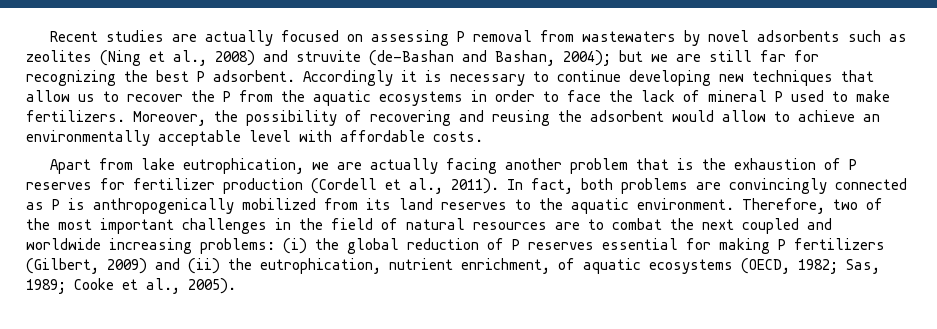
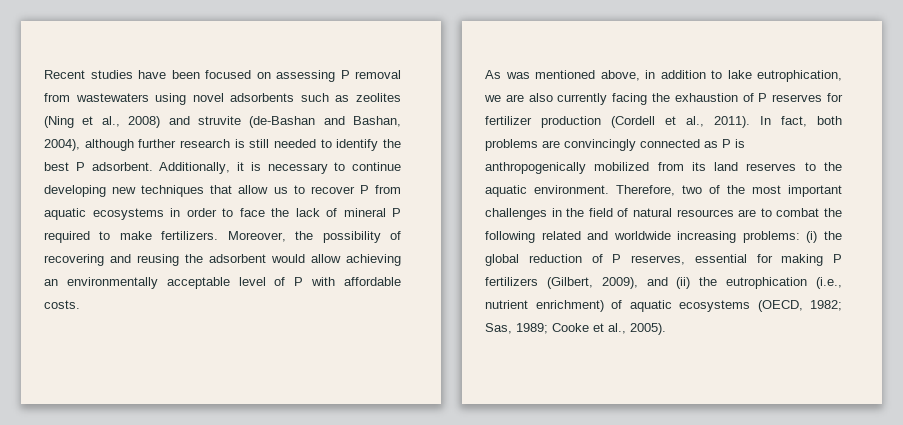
[172,30,274,46] are actually -> [138,70,200,79] have been
[684,30,701,46] by -> [155,93,187,105] using
[563,50,819,66] [26,70,116,86] 2004); but we are still far for recognizing -> [44,139,379,151] 2004), although further research is still needed to identify
[303,70,393,86] Accordingly -> [159,162,231,174] Additionally,
[191,90,215,102] the -> (355, 190) none
[281,90,305,102] the -> (401, 189) none
[791,90,824,102] used -> [44,231,90,243] required
[774,110,855,122] to achieve -> [346,254,401,266] achieving
(291, 136) none -> [274,277,304,286] of P
[50,158,695,174] Apart from lake eutrophication, we are actually facing another problem that is -> [485,70,842,82] [484,93,648,105] As was mentioned above, in addition to lake eutrophication, we are also currently facing
[702,218,799,234] next coupled -> [485,231,581,243] following related
[528,242,594,250] reserves -> [631,255,685,265] reserves,
[107,258,147,274] 2009) -> [601,277,638,289] 2009),
[260,258,550,274] eutrophication, nutrient enrichment, -> [726,277,842,289] [485,300,604,312] eutrophication (i.e., nutrient enrichment)

